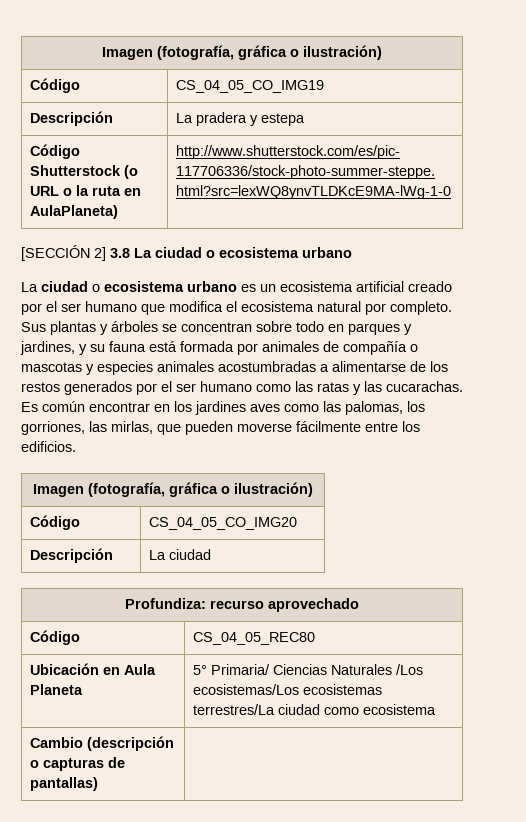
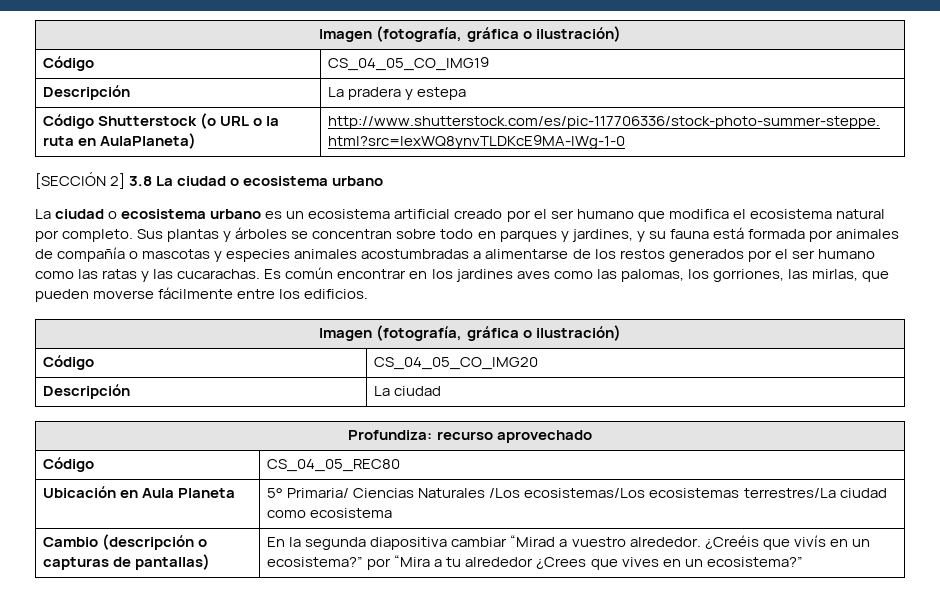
(98, 784) none -> [267,535,870,550] [267,555,803,570] En la segunda diapositiva cambiar “Mirad a vuestro alrededor. ¿Creéis que vivís en un ecosistema?” por “Mira a tu alrededor ¿Crees que vives en un ecosistema?”

